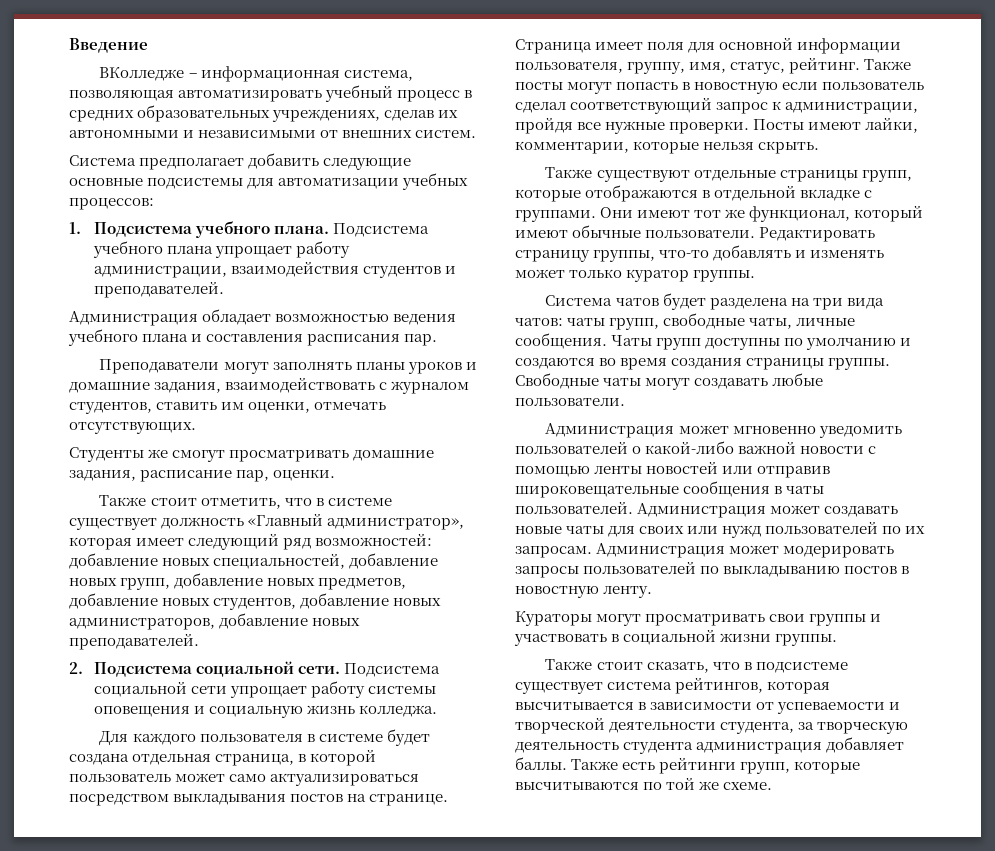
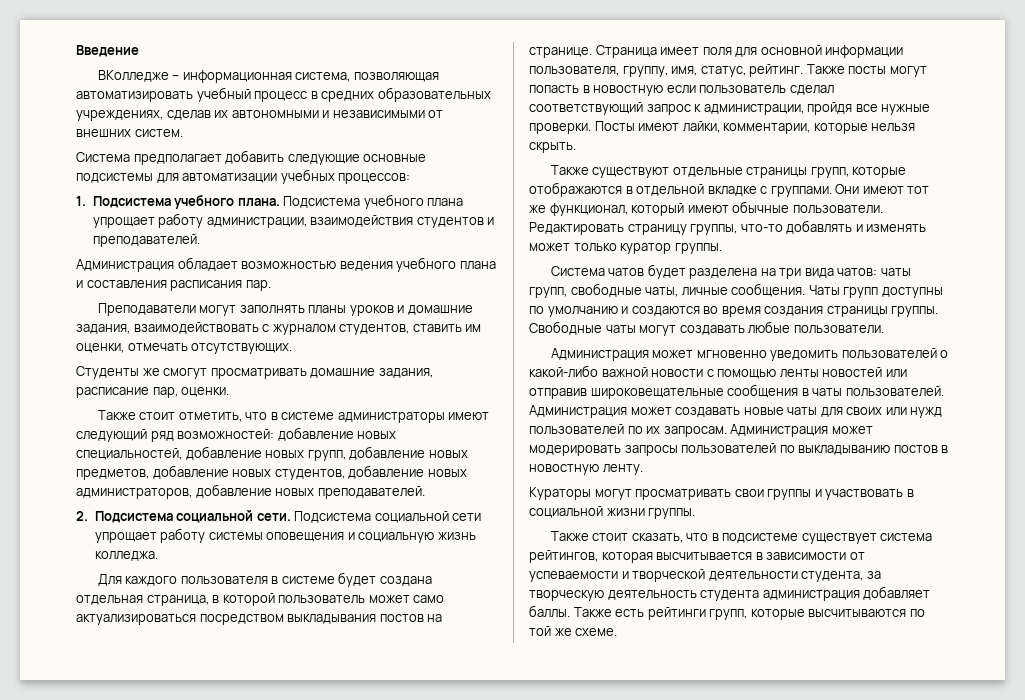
[69,513,465,530] [69,537,185,550] существует должность «Главный администратор», которая имеет -> [337,412,490,423] администраторы имеют

